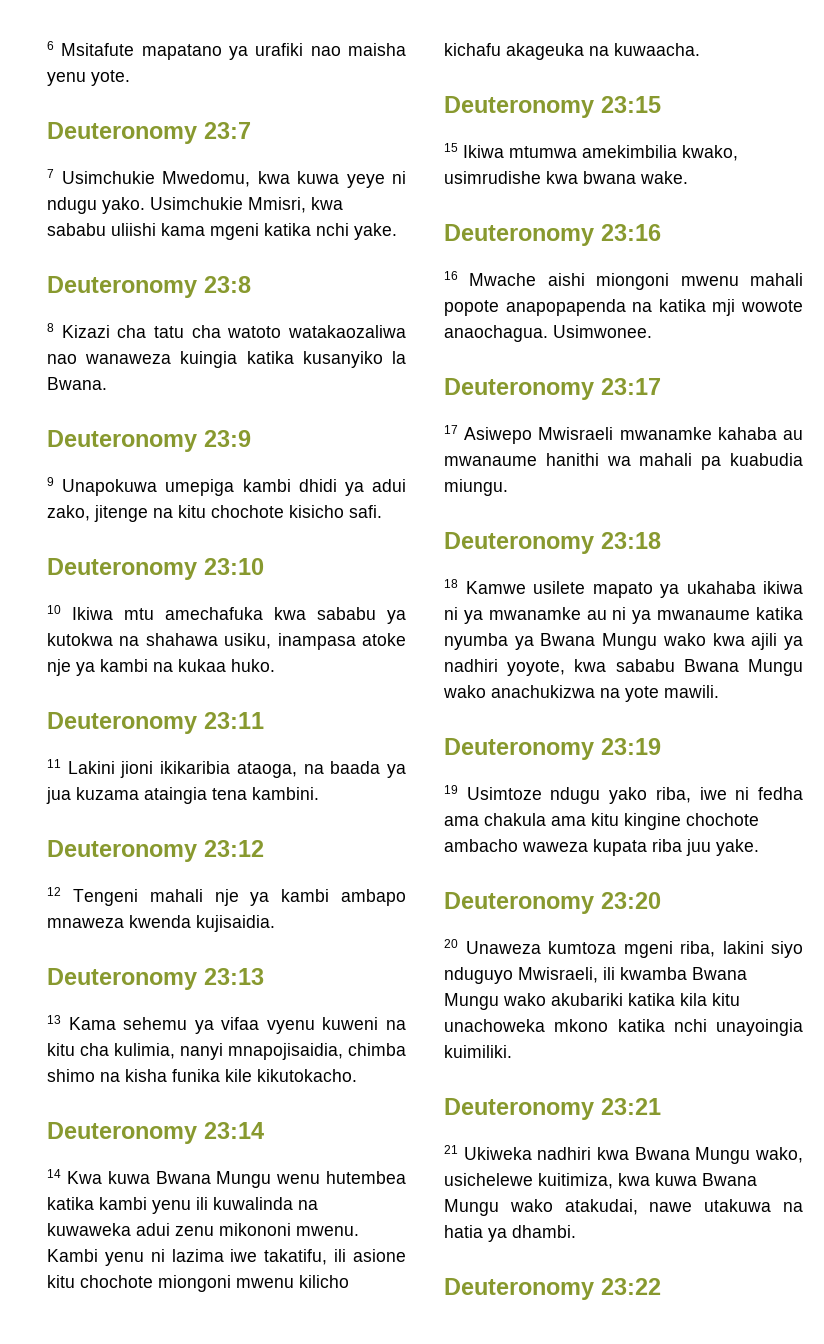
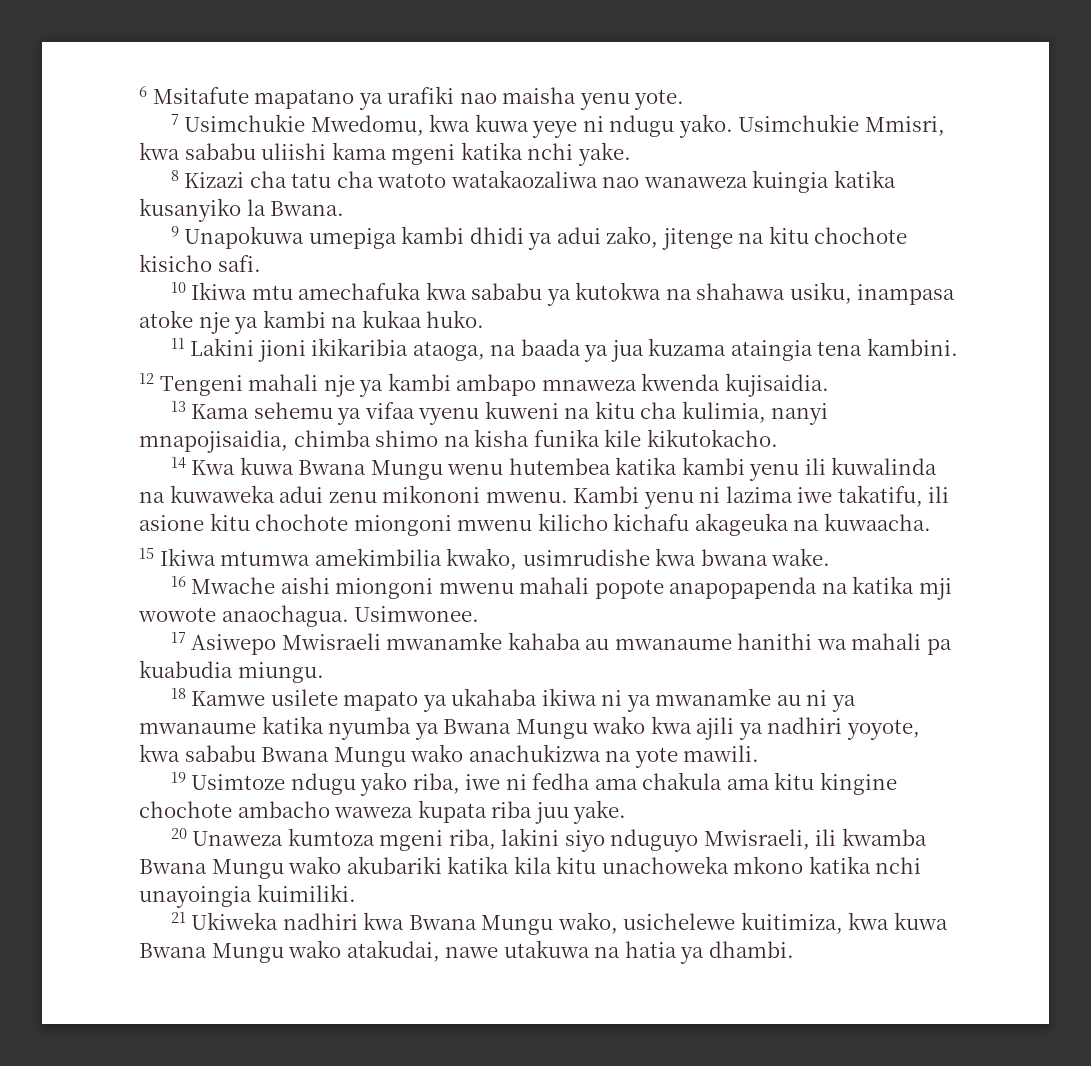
[47,122,251,144] // Deuteronomy 23:7 -> (685, 99) none
[47,276,251,298] // Deuteronomy 23:8 -> (631, 154) none
[47,430,251,452] // Deuteronomy 23:9 -> (345, 208) none
[47,558,264,580] // Deuteronomy 23:10 -> (261, 263) none
[47,712,264,734] // Deuteronomy 23:11 -> (485, 319) none
[47,840,264,862] // Deuteronomy 23:12 -> (958, 347) none
[47,968,264,990] // Deuteronomy 23:13 -> (829, 385) none
[47,1122,264,1144] // Deuteronomy 23:14 -> (778, 438) none
[444,96,661,118] // Deuteronomy 23:15 -> (931, 522) none
[444,224,661,246] // Deuteronomy 23:16 -> (831, 557) none
[444,378,661,400] // Deuteronomy 23:17 -> (480, 614) none
[444,532,661,554] // Deuteronomy 23:18 -> (324, 672) none
[444,738,661,760] // Deuteronomy 23:19 -> (760, 753) none
[444,892,661,914] // Deuteronomy 23:20 -> (627, 812) none
[444,1098,661,1120] // Deuteronomy 23:21 -> (356, 893) none
[444,1278,661,1300] // Deuteronomy 23:22 -> (794, 949) none

